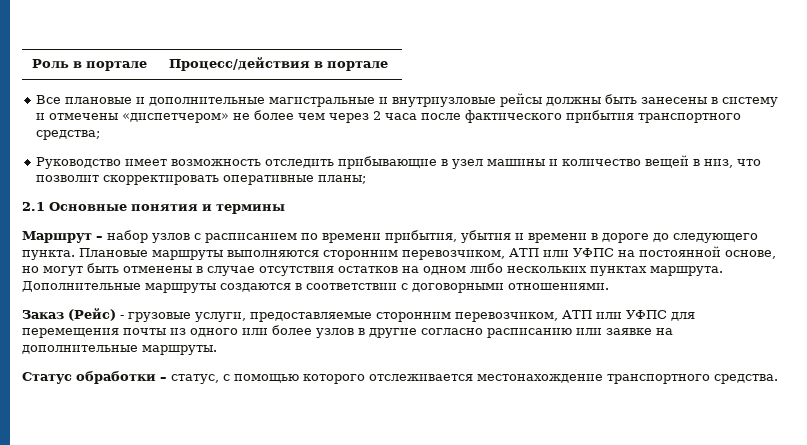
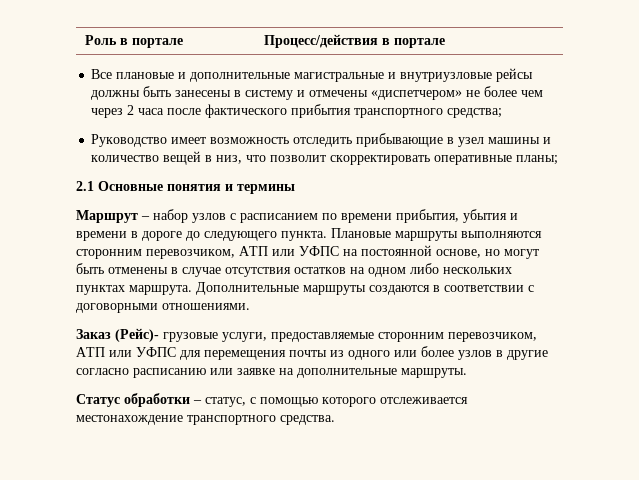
[68,308,124,321] (Рейс) - -> [115,328,159,342] (Рейс)-

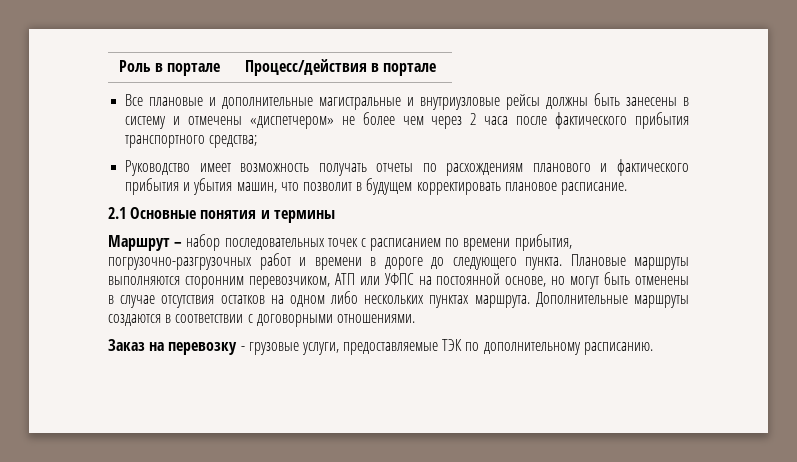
[293,133,552,147] [91,151,559,165] отследить прибывающие в узел машины и количество вещей в низ, что позволит скорректировать оперативные планы; -> [318,159,690,176] [125,178,627,195] получать отчеты по расхождениям планового и фактического прибытия и убытия машин, что позволит в будущем корректировать плановое расписание.
[192,213,226,223] узлов -> [224,238,358,250] последовательных точек
[463,209,507,223] убытия -> [108,253,291,270] погрузочно-разгрузочных работ
[115,328,537,342] [76,346,548,360] [76,368,467,378] [76,393,468,407] [76,415,335,425] (Рейс)- грузовые услуги, предоставляемые сторонним перевозчиком, АТП или УФПС для перемещения почты из одного или более узлов в другие согласно расписанию или заявке на дополнительные маршруты. // Статус обработки – статус, с помощью которого отслеживается местонахождение транспортного средства. -> [149,339,653,355] на перевозку - грузовые услуги, предоставляемые ТЭК по дополнительному расписанию.

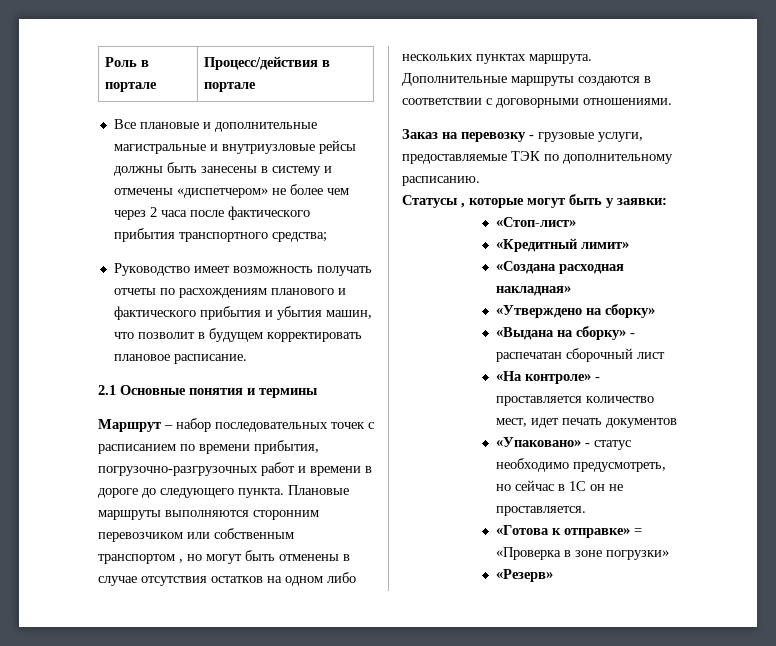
[248,273,547,289] перевозчиком, АТП или УФПС на постоянной основе, -> [98,528,294,542] [98,554,183,564] перевозчиком или собственным транспортом ,
(653, 348) none -> [402,194,667,208] [495,217,576,227] [495,238,629,252] [495,261,624,274] [495,286,571,296] [495,304,655,318] [495,326,635,340] [495,348,665,362] [495,371,600,384] [495,396,654,406] [495,418,677,428] [495,437,631,450] [495,458,666,472] [495,480,623,491] [495,506,586,516] [495,525,642,538] [495,547,669,560] [495,569,553,582] // Статусы , которые могут быть у заявки: // «Стоп-лист» // «Кредитный лимит» // «Создана расходная накладная» // «Утверждено на сборку» // «Выдана на сборку» - распечатан сборочный лист // «На контроле» - проставляется количество мест, идет печать документов // «Упаковано» - статус необходимо предусмотреть, но сейчас в 1С он не проставляется. // «Готова к отправке» = «Проверка в зоне погрузки» // «Резерв»

